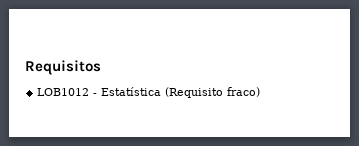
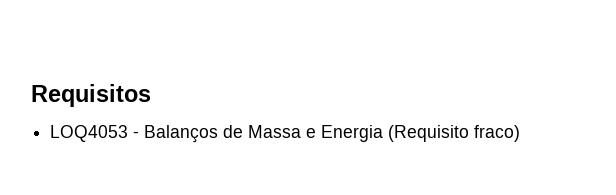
[37,87,162,96] LOB1012 - Estatística -> [50,125,384,143] LOQ4053 - Balanços de Massa e Energia

